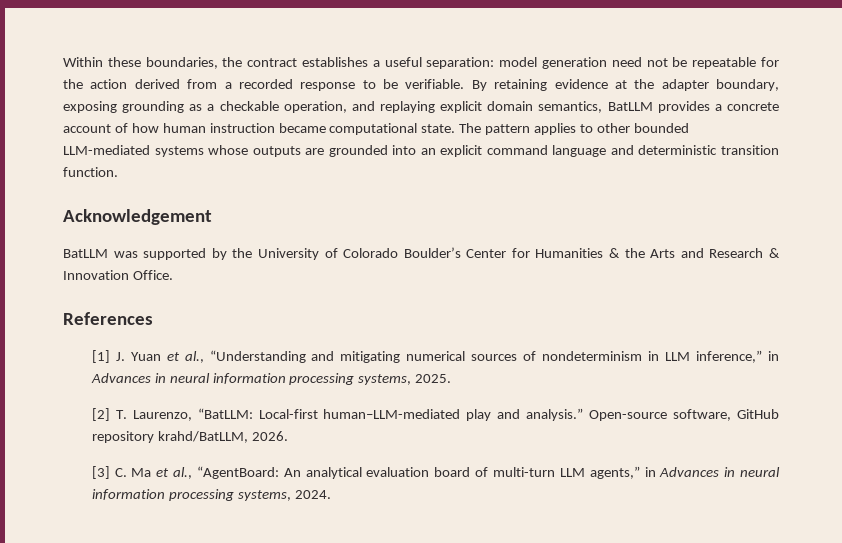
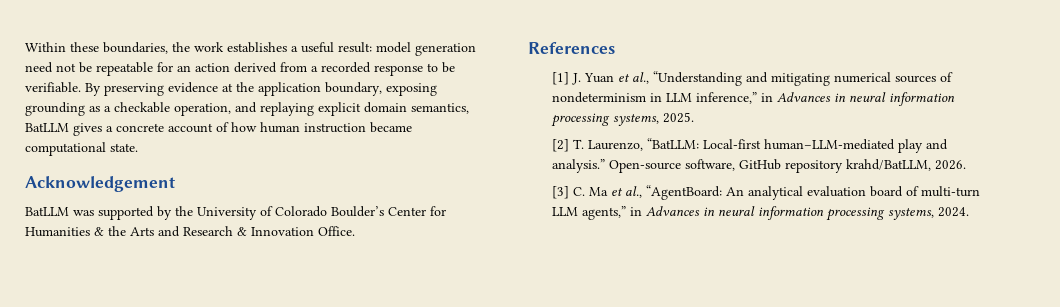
[247,58,298,67] contract -> [194,42,224,52] work
[426,57,495,69] separation: -> [338,42,372,53] result:
[63,79,83,89] the -> [177,65,191,72] an
[494,79,548,91] retaining -> [104,83,164,96] preserving
[661,79,709,91] adapter -> [258,82,321,96] application
[657,101,710,113] provides -> [73,123,102,136] gives
[459,123,689,135] [63,145,780,157] [63,167,118,177] The pattern applies to other bounded LLM-mediated systems whose outputs are grounded into an explicit command language and deterministic transition function. -> (138, 147) none

